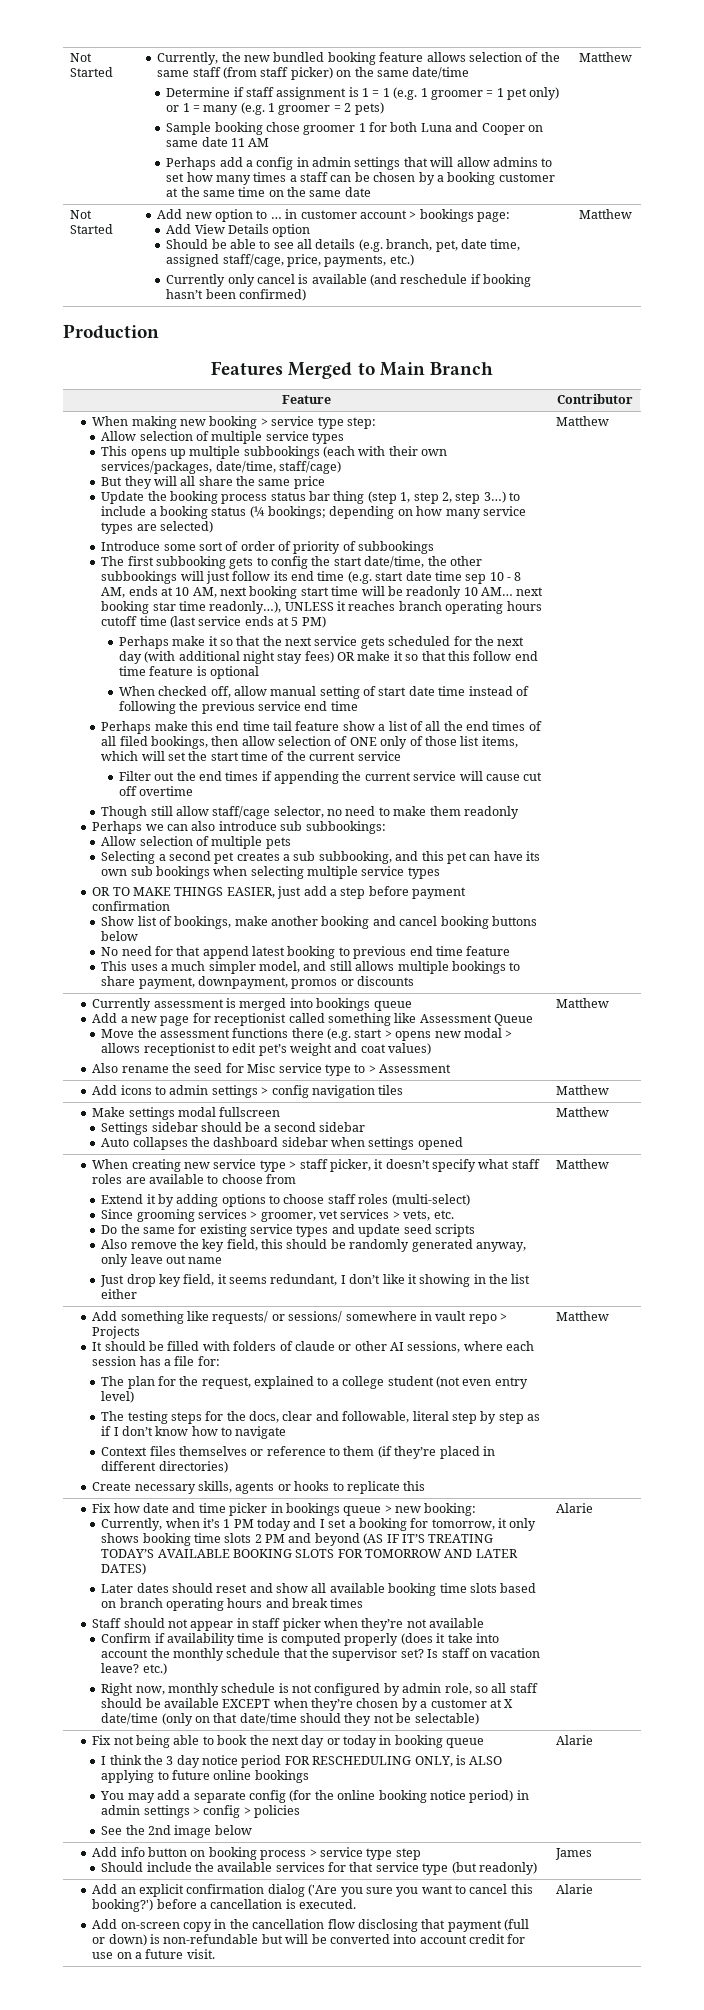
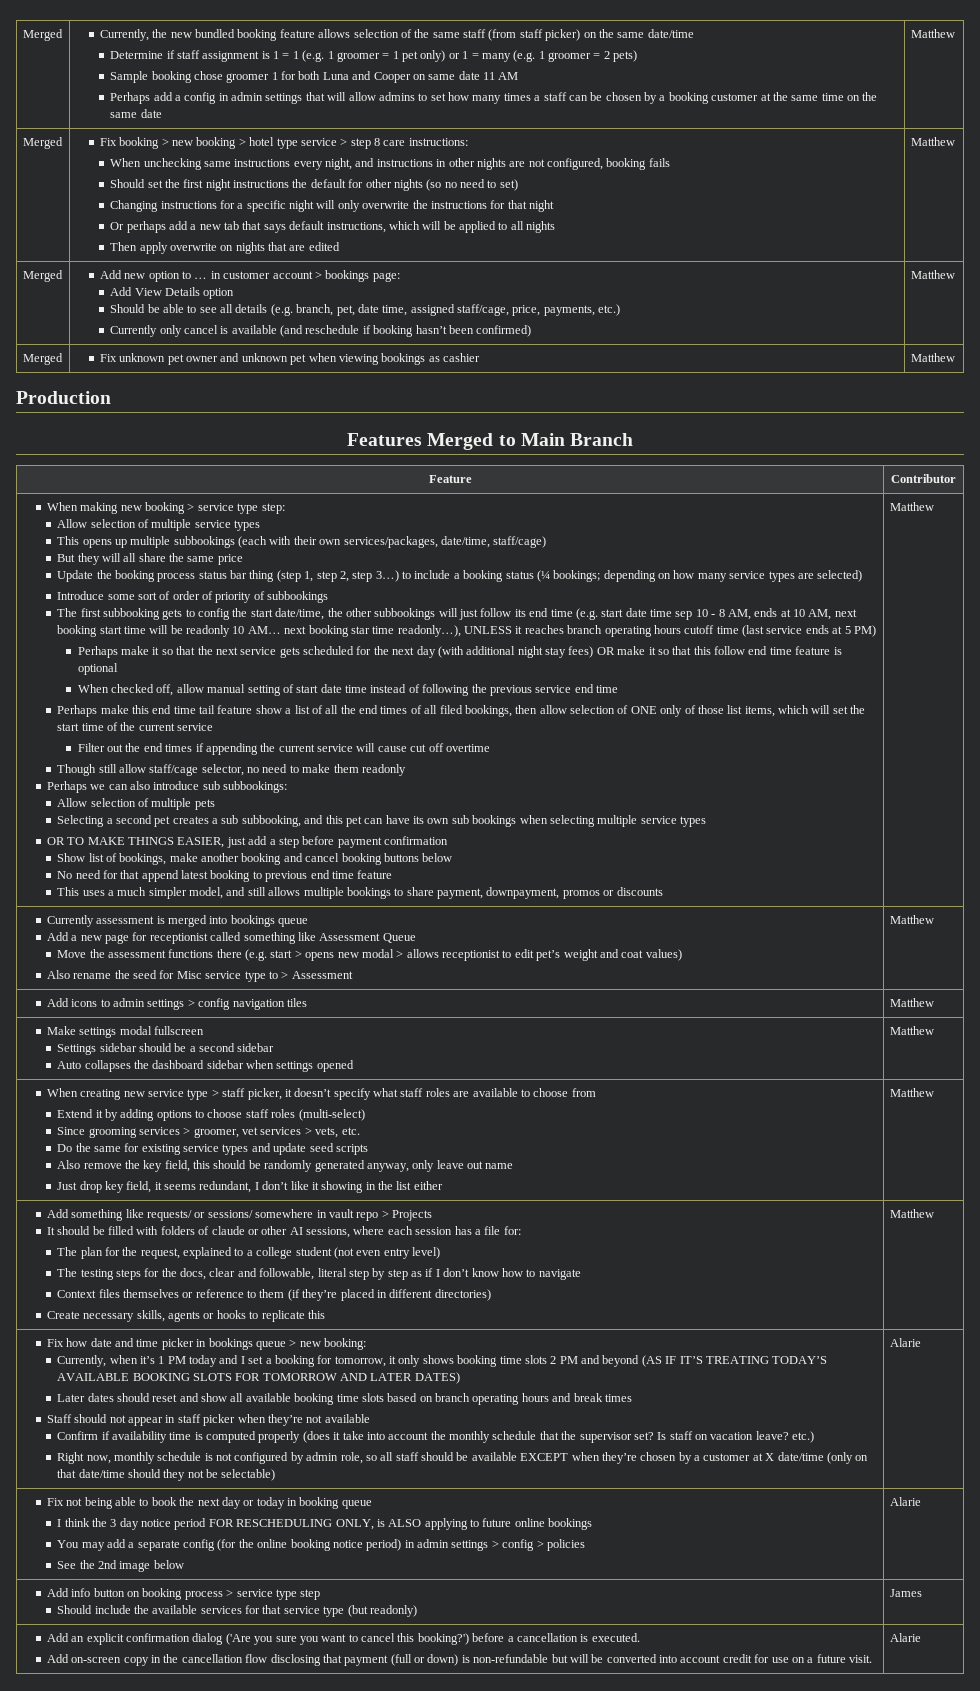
[69,53,92,62] [69,67,113,77] Not Started -> [22,29,63,41] Merged
[69,210,92,219] [69,224,113,234] Not Started -> [22,137,63,149] [99,137,468,149] [110,158,670,170] [110,179,518,191] [110,200,555,212] [110,221,556,233] [110,242,340,254] [910,137,955,146] [22,270,63,282] Merged | Fix booking > new booking > hotel type service > step 8 care instructions: // When unchecking same instructions every night, and instructions in other nights are not configured, booking fails // Should set the first night instructions the default for other nights (so no need to set) // Changing instructions for a specific night will only overwrite the instructions for that night // Or perhaps add a new tab that says default instructions, which will be applied to all nights // Then apply overwrite on nights that are edited | Matthew // Merged
(632, 214) none -> [22,353,63,365] [99,353,481,365] [910,353,955,362] // Merged | Fix unknown pet owner and unknown pet when viewing bookings as cashier | Matthew

